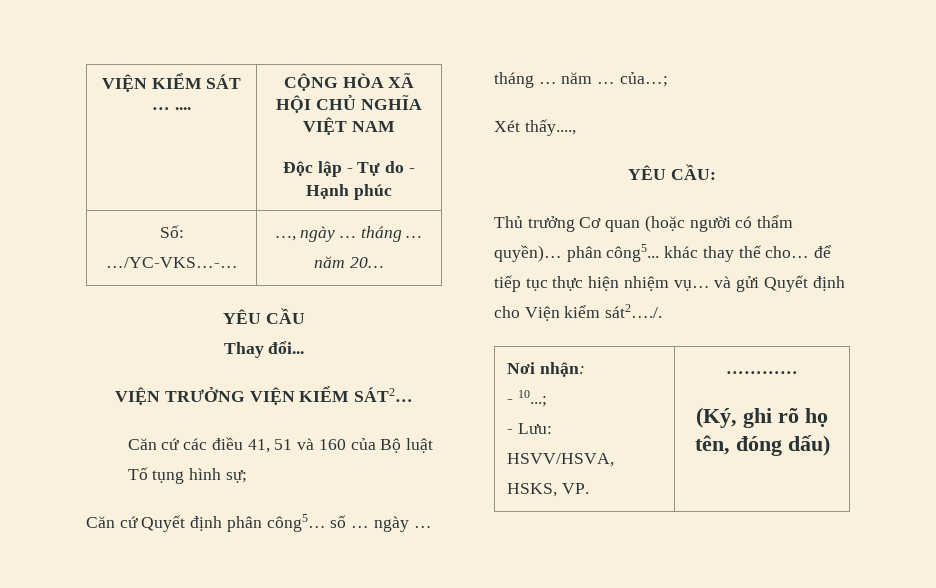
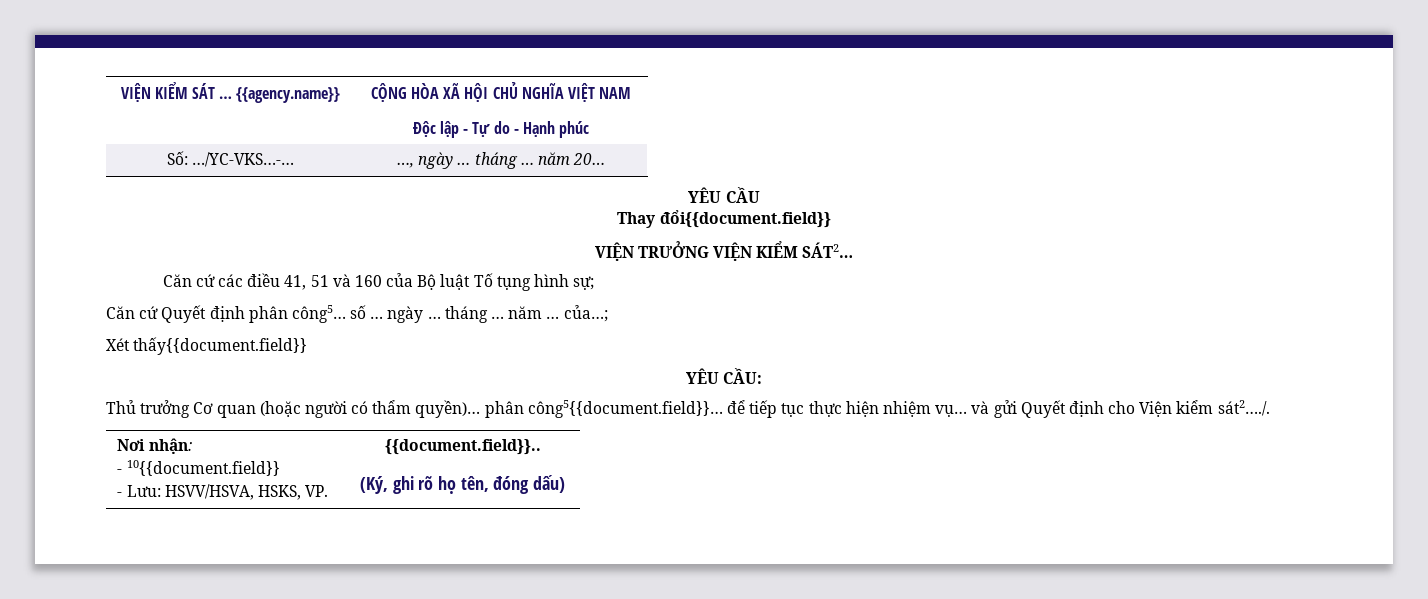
[174,107,191,110] .... -> [236,87,341,103] {{agency.name}}
[268,341,305,354] đổi... -> [659,210,831,228] đổi{{document.field}}
[524,119,576,136] thấy...., -> [133,337,308,355] thấy{{document.field}}
[606,244,810,262] công5... khác thay thế cho… -> [527,400,723,418] công5{{document.field}}…
[518,390,548,407] 10...; -> [126,460,280,476] 10{{document.field}}
[726,371,798,374] ………… -> [384,439,541,455] {{document.field}}..

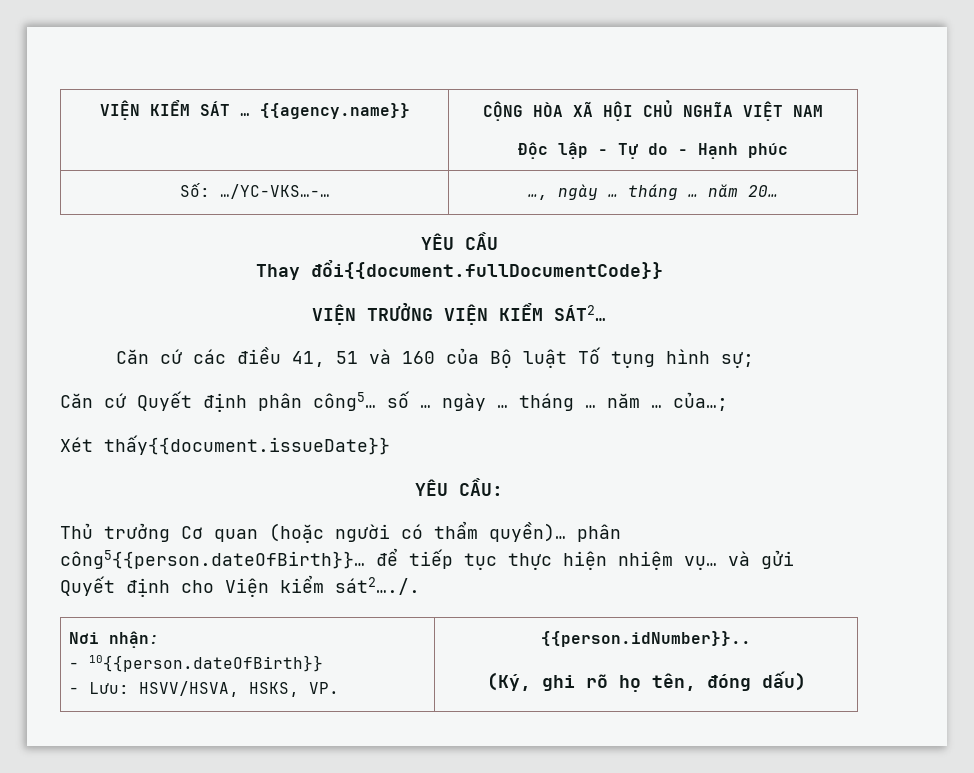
[659,210,831,228] đổi{{document.field}} -> [310,260,663,279] đổi{{document.fullDocumentCode}}
[133,337,308,355] thấy{{document.field}} -> [104,435,390,455] thấy{{document.issueDate}}
[527,400,723,418] công5{{document.field}}… -> [60,550,365,569] công5{{person.dateOfBirth}}…
[126,460,280,476] 10{{document.field}} -> [88,655,323,672] 10{{person.dateOfBirth}}
[384,439,541,455] {{document.field}}.. -> [541,631,751,647] {{person.idNumber}}..

